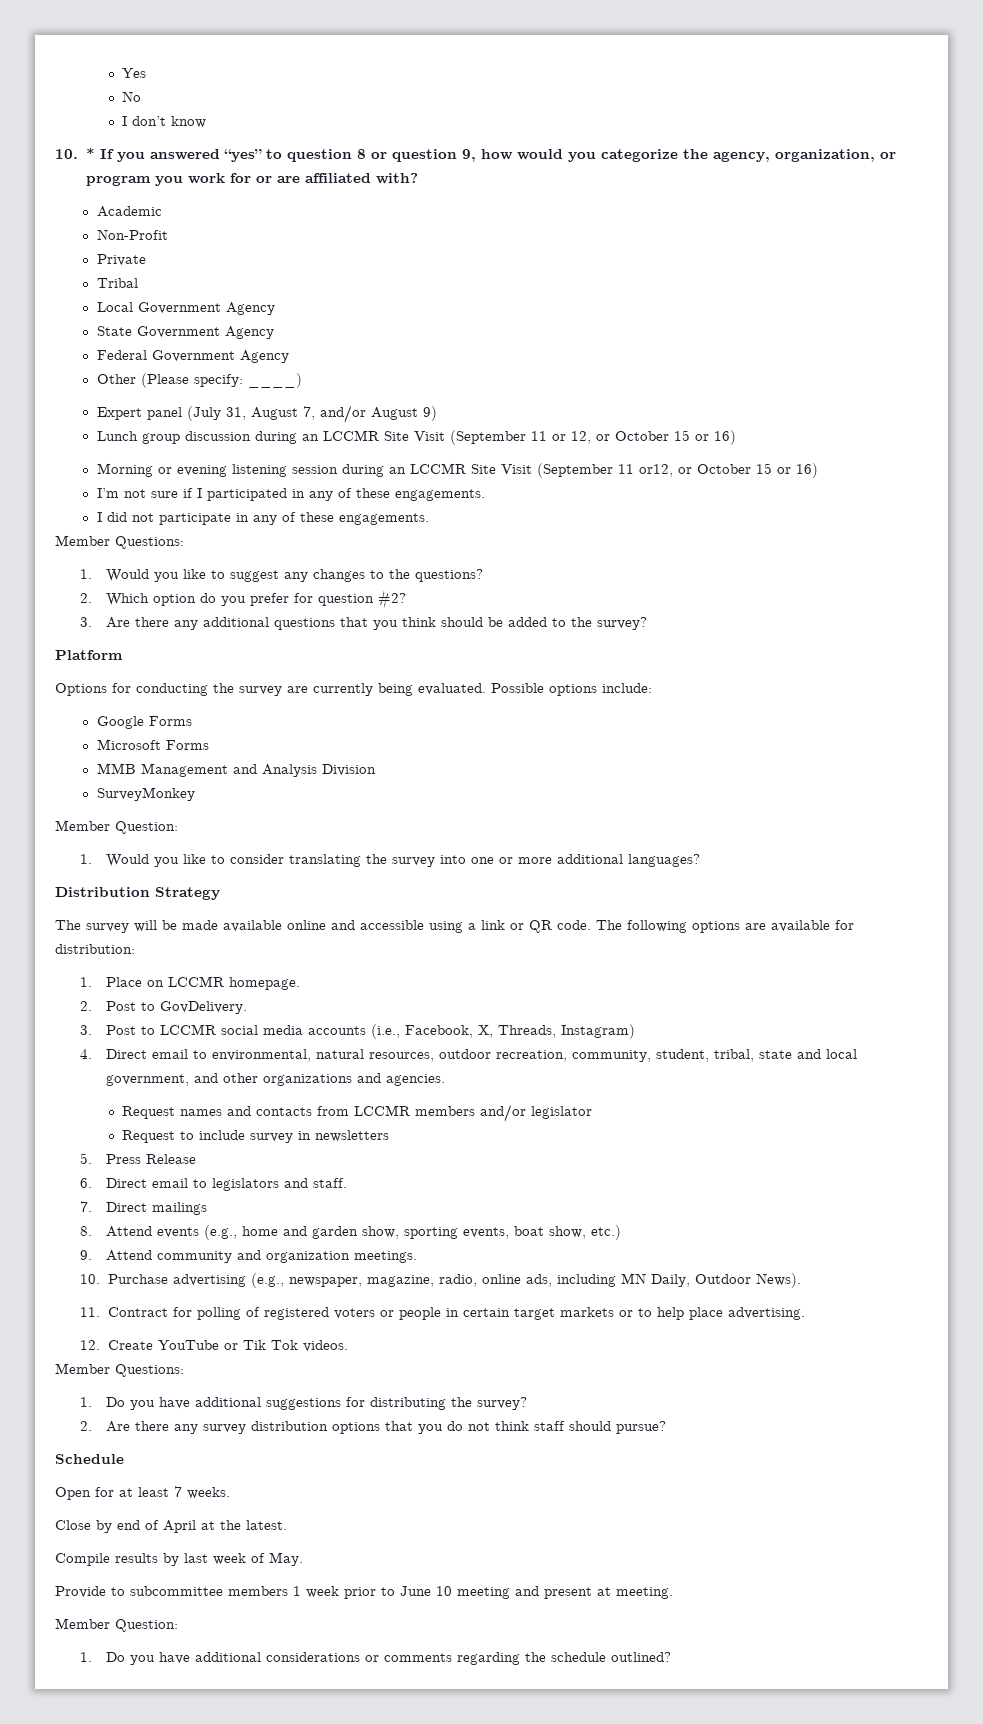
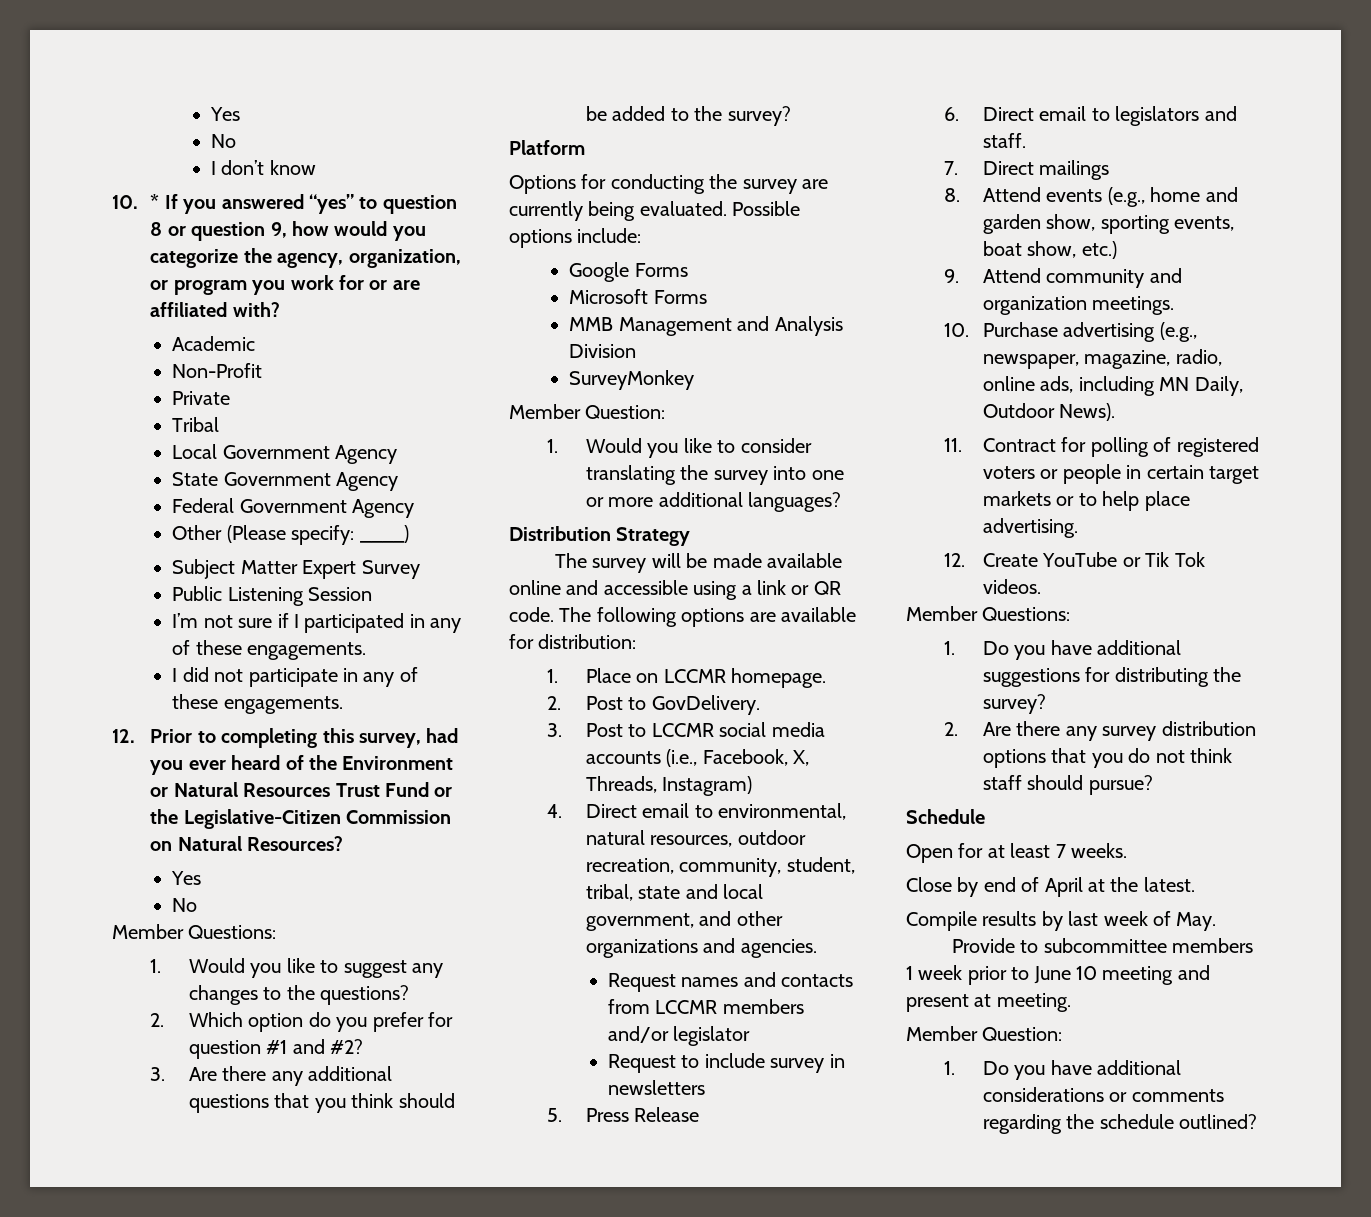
[96,405,437,423] [96,430,736,445] [96,463,818,478] Expert panel (July 31, August 7, and/or August 9) // Lunch group discussion during an LCCMR Site Visit (September 11 or 12, or October 15 or 16) // Morning or evening listening session during an LCCMR Site Visit (September 11 or12, or October 15 or 16) -> [172,559,420,579] [172,586,373,606] Subject Matter Expert Survey // Public Listening Session
(429, 519) none -> [112,728,459,748] [150,755,454,775] [150,782,453,797] [150,809,452,829] [150,836,344,851] [171,871,202,885] [172,898,198,912] // 12. Prior to completing this survey, had you ever heard of the Environment or Natural Resources Trust Fund or the Legislative-Citizen Commission on Natural Resources? // Yes // No
(374, 600) none -> [266,1039,325,1054] #1 and

